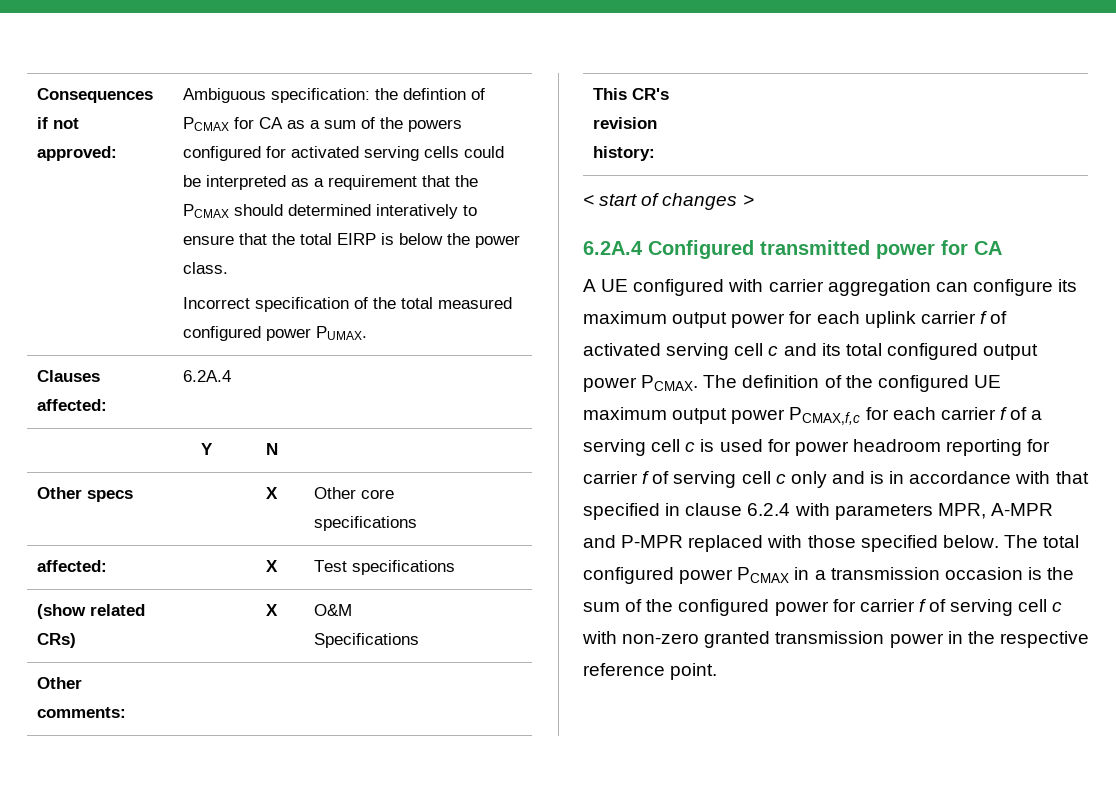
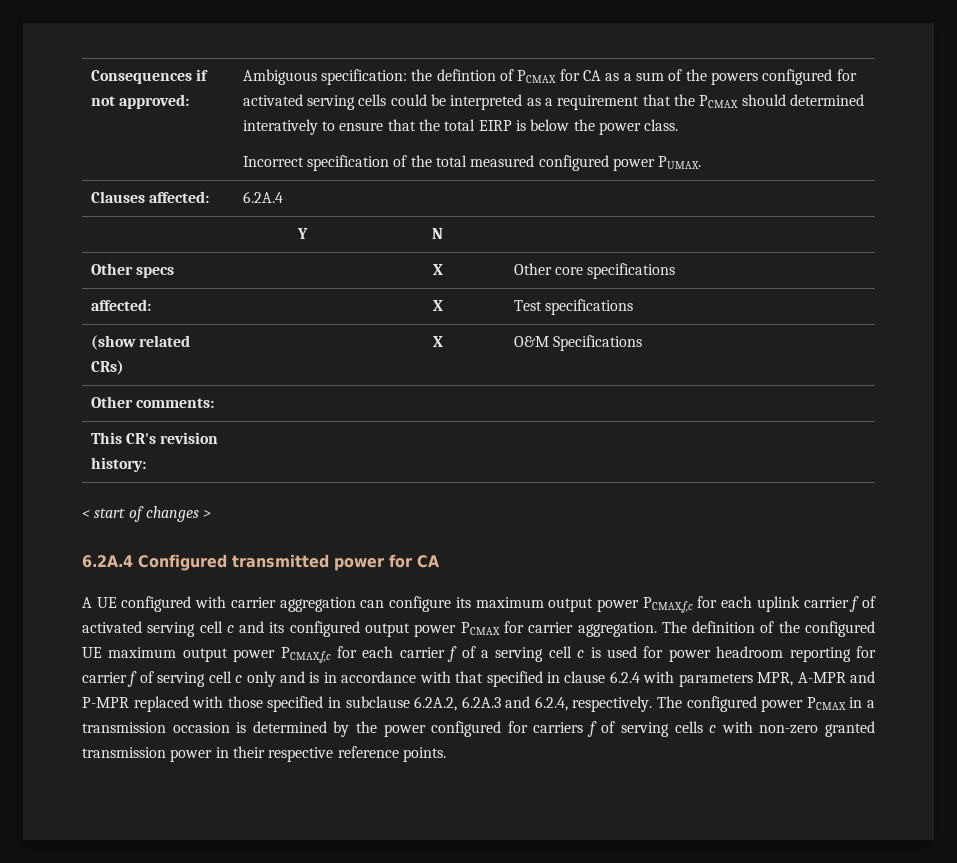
(786, 320) none -> [642,597,693,613] PCMAX,f,c
[845,343,882,356] total -> (285, 627) none
[641,375,699,391] PCMAX. -> [460,621,657,637] PCMAX for carrier aggregation.
[942,535,1080,548] below. The total -> [327,696,683,712] in subclause 6.2A.2, 6.2A.3 and 6.2.4, respectively. The
[1047,567,1075,580] [583,599,1048,616] the sum of the configured power for carrier f of serving cell -> [252,721,703,737] determined by the power configured for carriers f of serving cells
[967,631,995,644] the -> [232,746,265,758] their
[670,663,718,680] point. -> [402,747,446,762] points.

